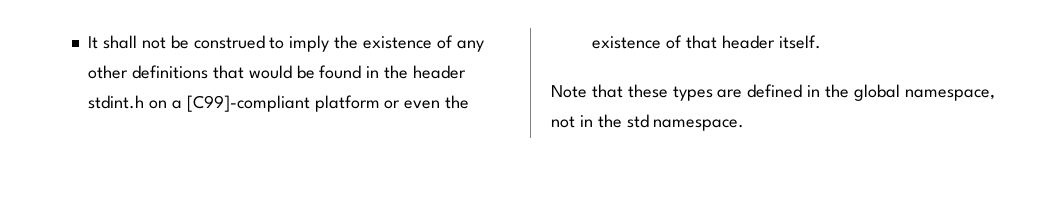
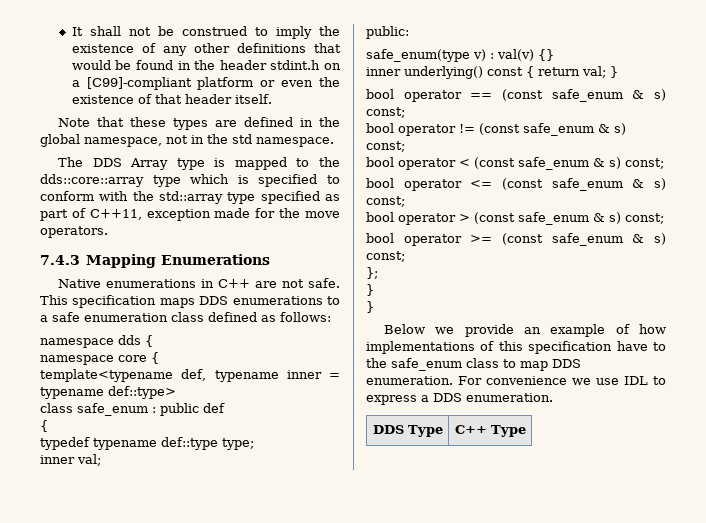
(745, 125) none -> [58,157,341,170] [40,174,340,187] [40,191,340,204] [40,208,340,221] [40,226,108,238] [40,254,271,268] [58,278,341,288] [40,295,340,308] [40,312,331,322] [40,335,153,348] [40,352,159,365] [40,369,340,382] [40,386,176,399] [40,403,225,416] [40,420,48,432] [40,437,254,450] [40,454,101,466] [366,26,409,39] [366,49,554,62] [366,66,618,79] [366,89,666,102] [366,107,405,118] [366,123,626,136] [366,141,405,152] [366,157,664,170] [366,178,666,191] [366,196,405,207] [366,212,664,225] [366,233,666,246] [366,251,405,262] [366,267,378,279] [366,284,374,296] [366,301,374,313] [384,324,666,337] [366,341,666,354] [366,358,581,371] [366,376,666,385] [366,393,553,405] [372,425,443,437] [454,425,526,437] // The DDS Array type is mapped to the dds::core::array type which is specified to conform with the std::array type specified as part of C++11, exception made for the move operators. // 7.4.3 Mapping Enumerations // Native enumerations in C++ are not safe. This specification maps DDS enumerations to a safe enumeration class defined as follows: // namespace dds { // namespace core { // template<typename def, typename inner = typename def::type> // class safe_enum : public def // { // typedef typename def::type type; // inner val; // public: // safe_enum(type v) : val(v) {} // inner underlying() const { return val; } // bool operator == (const safe_enum & s) const; // bool operator != (const safe_enum & s) const; // bool operator < (const safe_enum & s) const; // bool operator <= (const safe_enum & s) const; // bool operator > (const safe_enum & s) const; // bool operator >= (const safe_enum & s) const; // }; // } // } // Below we provide an example of how implementations of this specification have to the safe_enum class to map DDS enumeration. For convenience we use IDL to express a DDS enumeration. // DDS Type | C++ Type

